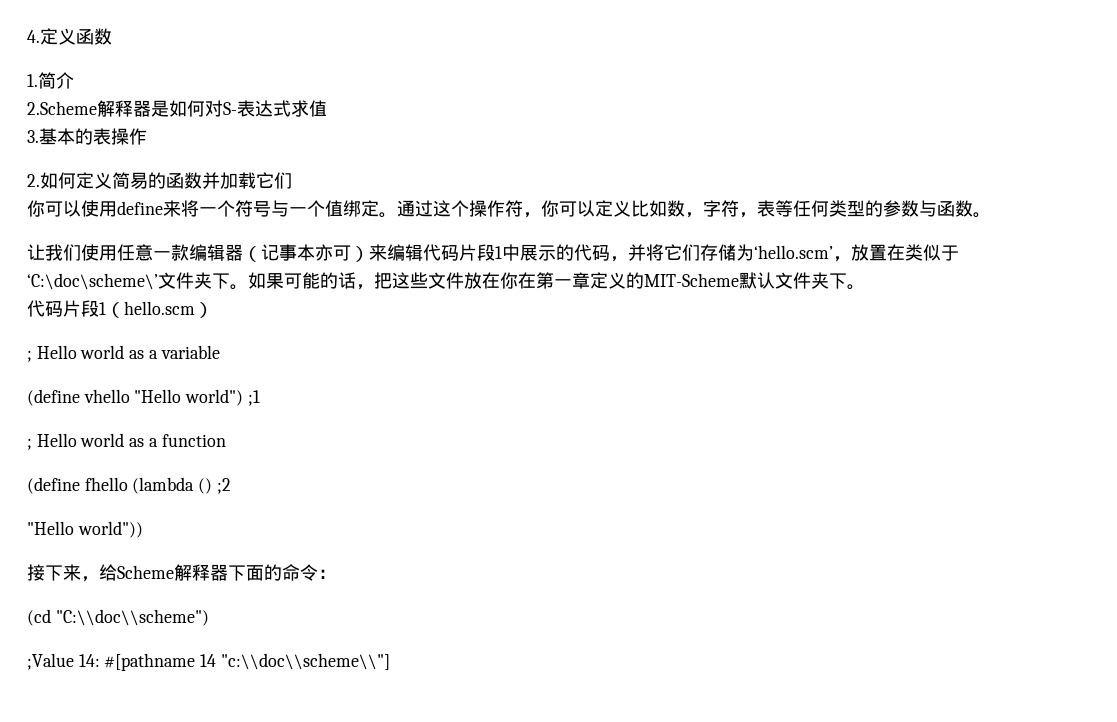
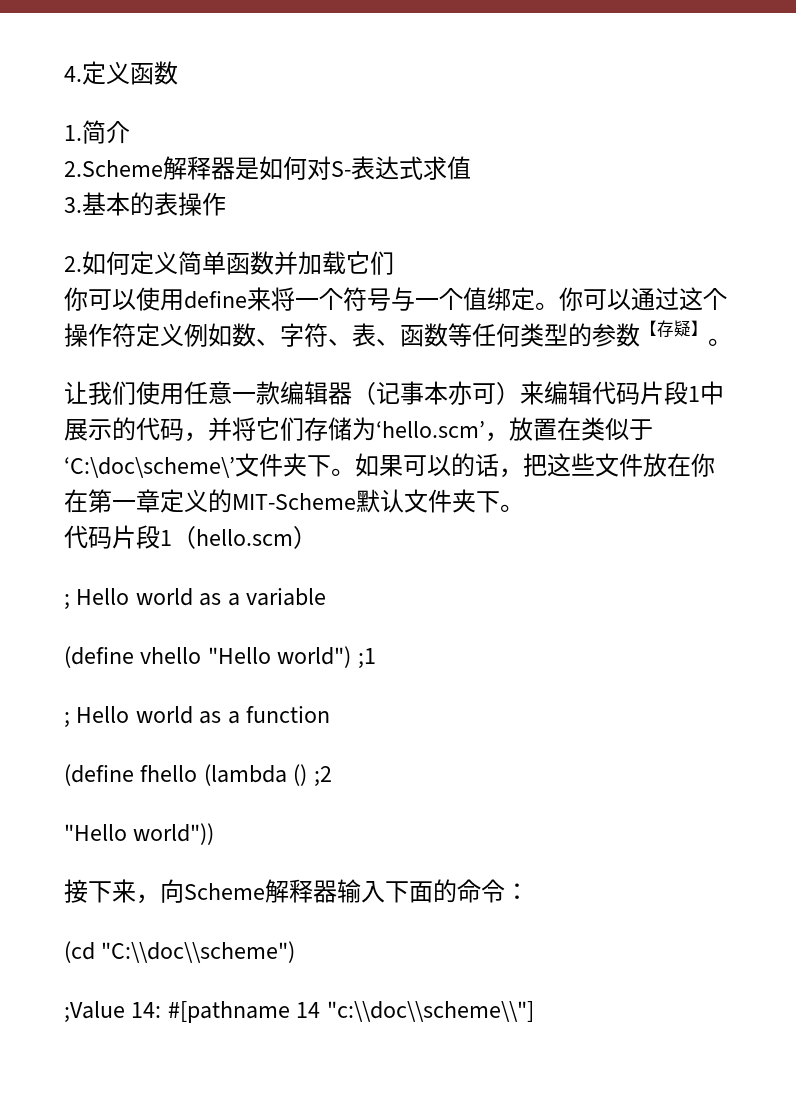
[130,172,166,189] 易的 -> [202,251,226,275] 单
(397, 215) none -> [559,287,631,311] 你可以
[523,200,775,218] ，你可以定义比如数，字符，表 -> [136,323,448,347] 定义例如数、字符、表、函数
[919,200,973,217] 与函数 -> [640,320,708,337] 【存疑】
[302,272,320,289] 能 -> [427,455,451,476] 以
[99,564,117,581] 给 -> [160,879,184,903] 向
(228, 572) none -> [337,879,385,903] 输入

